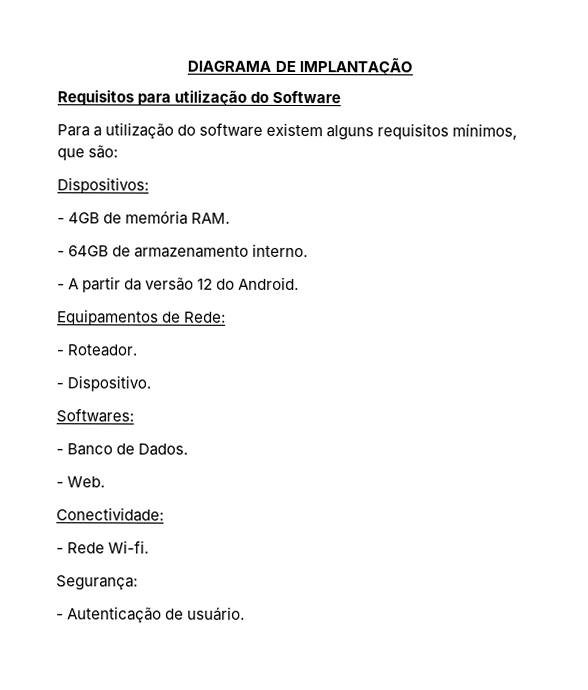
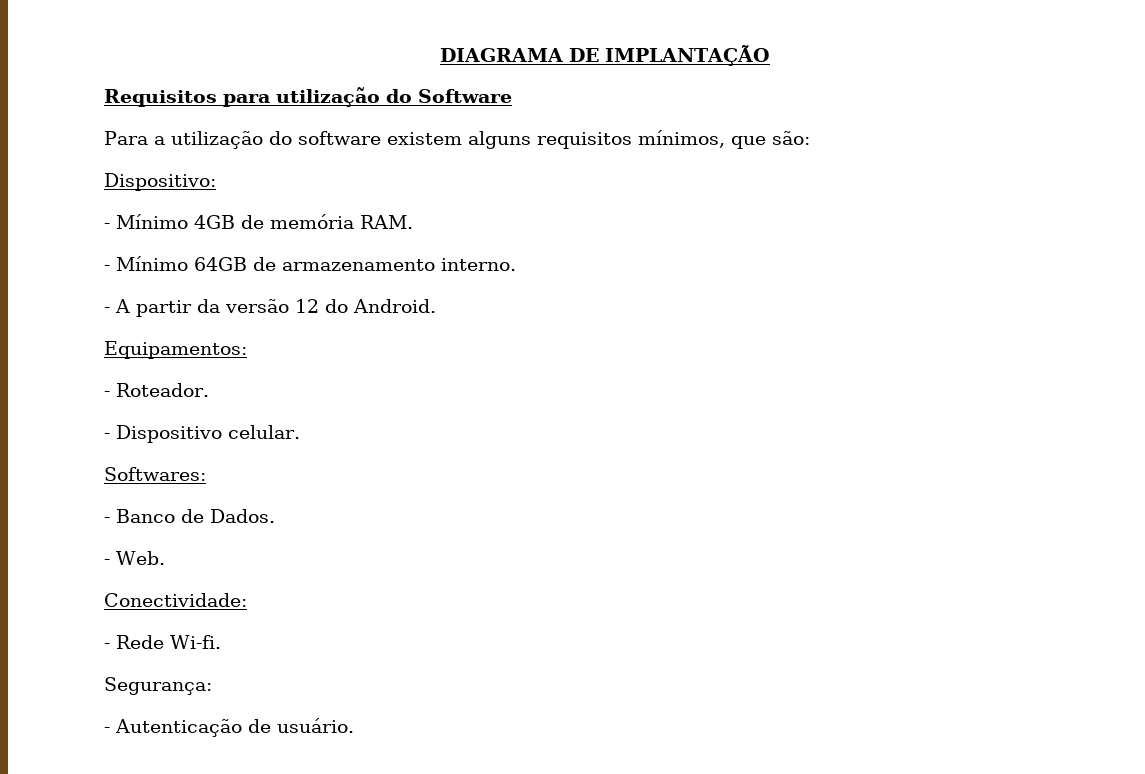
[57,177,149,194] [57,217,65,224] Dispositivos: // - -> [104,173,216,191] [104,214,188,229] Dispositivo: // - Mínimo
(65, 253) none -> [116,256,188,271] Mínimo
[57,309,227,326] Equipamentos de Rede: -> [104,341,247,359] Equipamentos:
[67,375,152,392] Dispositivo. -> [116,425,300,443] Dispositivo celular.

